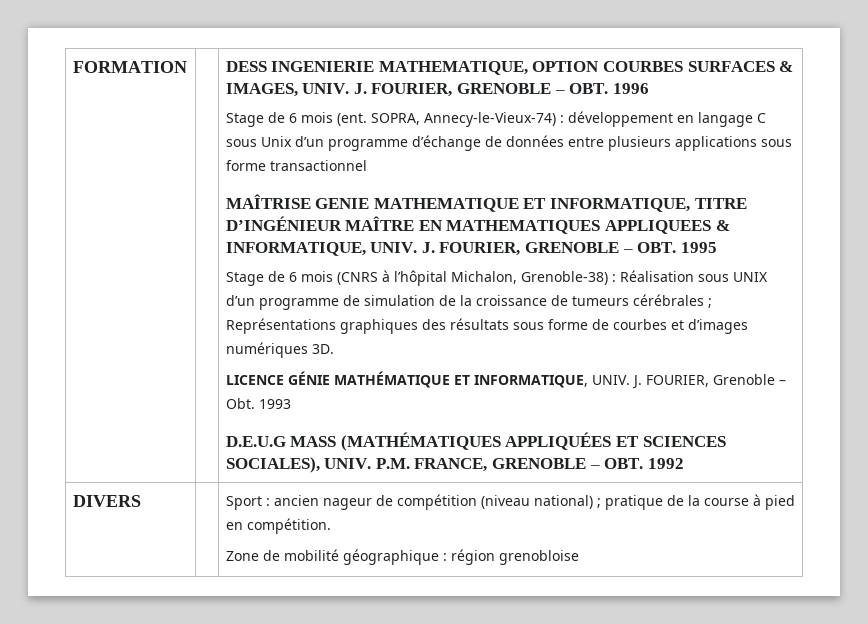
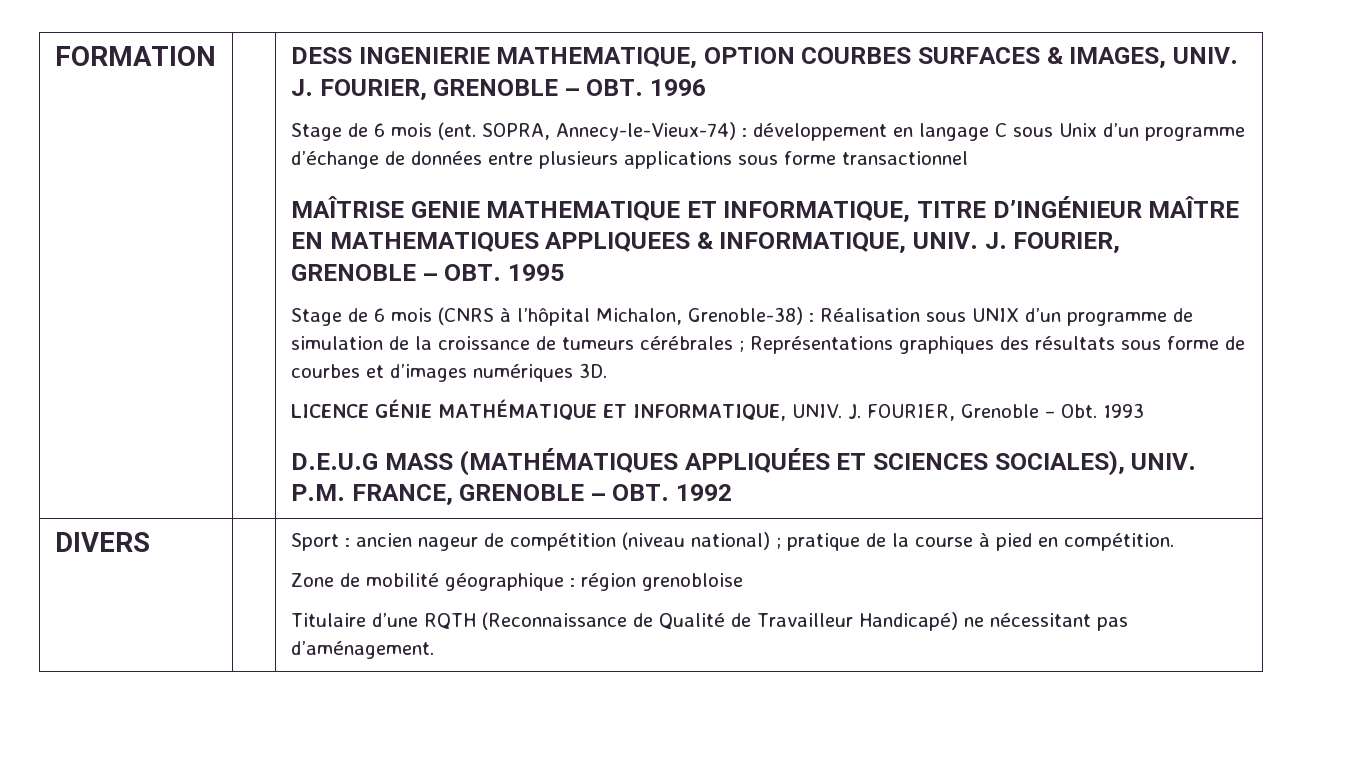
(579, 557) none -> [290,612,1128,631] [290,641,434,659] // Titulaire d’une RQTH (Reconnaissance de Qualité de Travailleur Handicapé) ne nécessitant pas d’aménagement.

